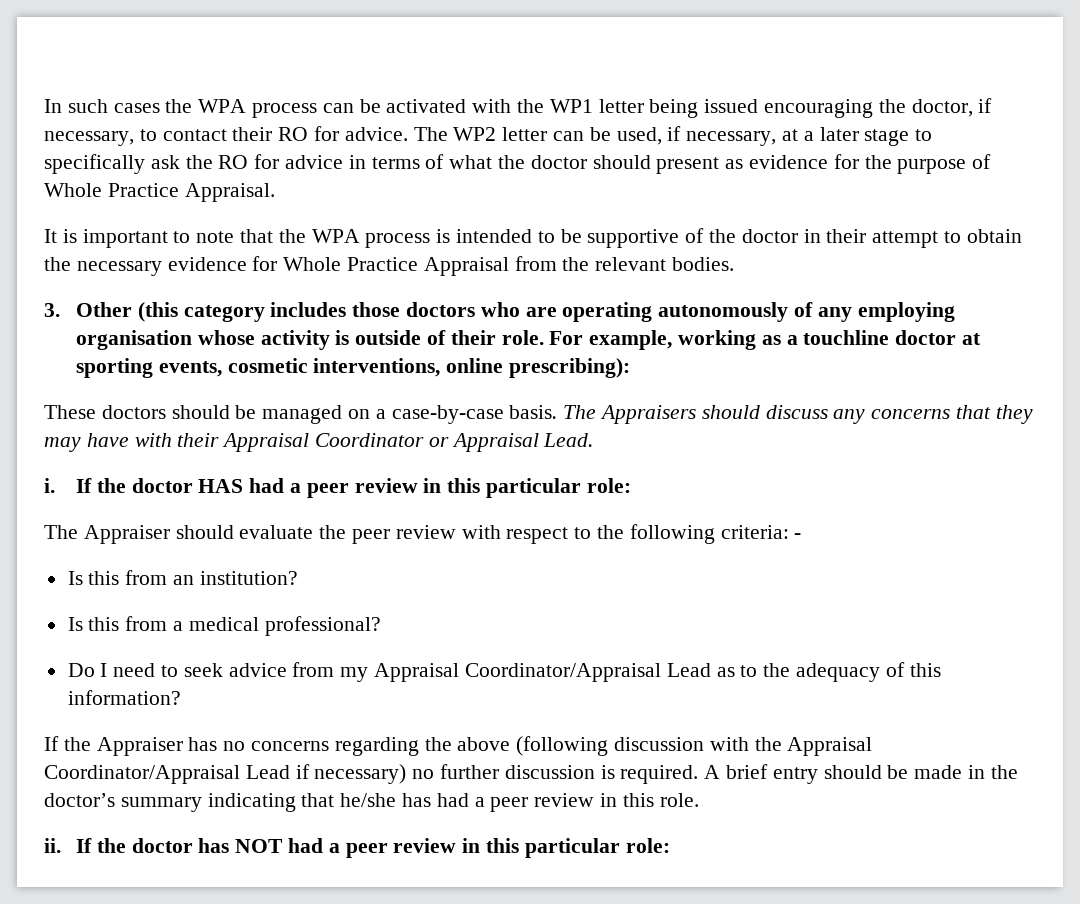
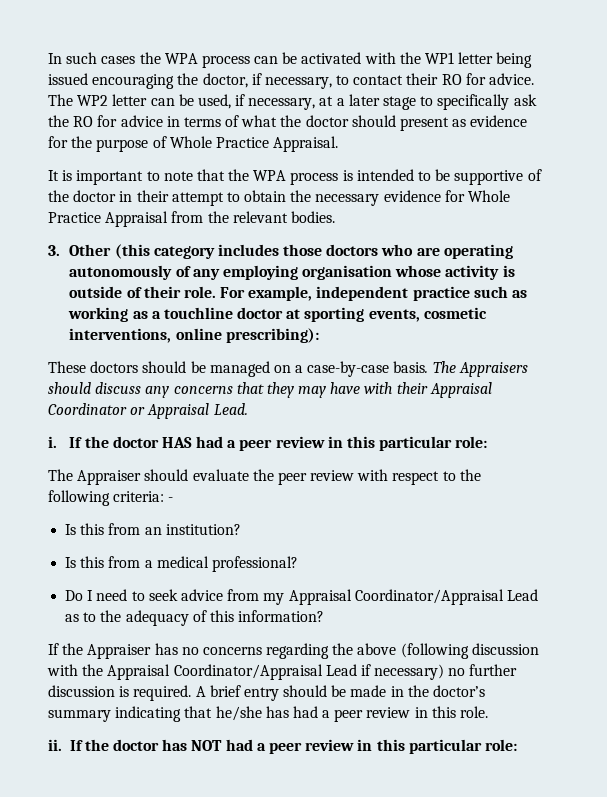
(673, 340) none -> [316,286,527,301] independent practice such as

